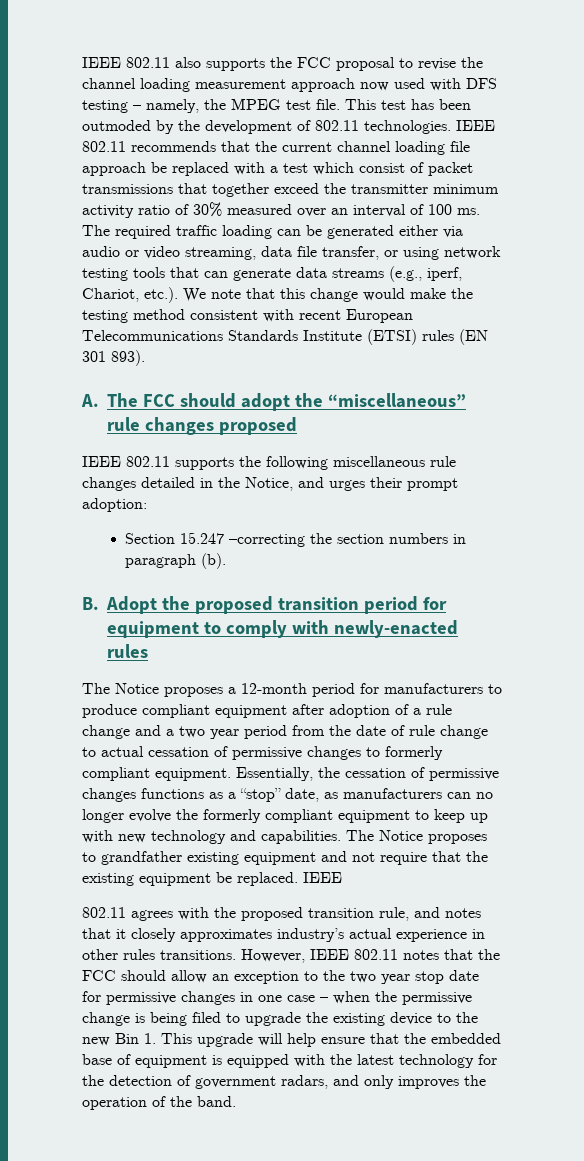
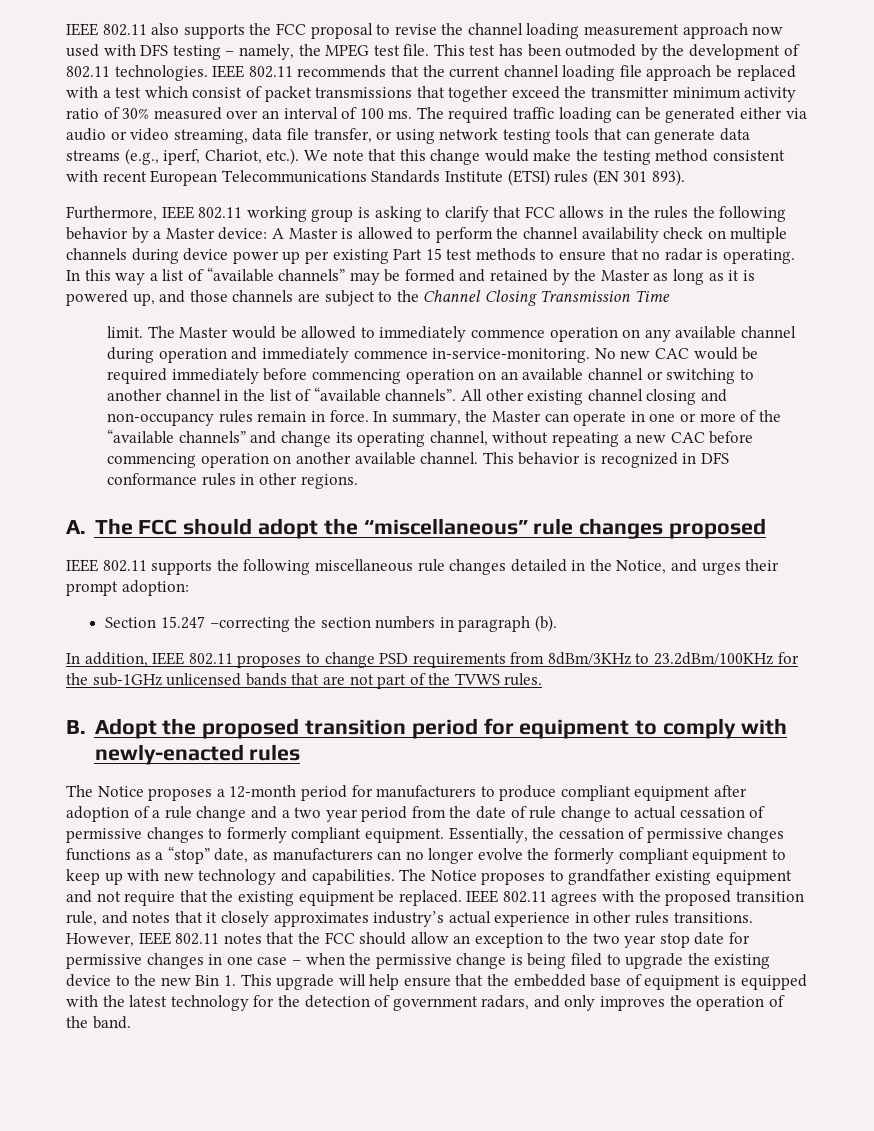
(145, 358) none -> [66,206,787,222] [66,227,788,243] [66,248,796,264] [66,267,755,285] [66,290,671,306] [107,326,796,342] [107,347,759,363] [107,368,754,384] [107,387,727,405] [107,410,781,426] [107,429,754,447] [107,452,729,468] [107,473,358,489] // Furthermore, IEEE 802.11 working group is asking to clarify that FCC allows in the rules the following behavior by a Master device: A Master is allowed to perform the channel availability check on multiple channels during device power up per existing Part 15 test methods to ensure that no radar is operating. In this way a list of “available channels” may be formed and retained by the Master as long as it is powered up, and those channels are subject to the Channel Closing Transmission Time // limit. The Master would be allowed to immediately commence operation on any available channel during operation and immediately commence in-service-monitoring. No new CAC would be required immediately before commencing operation on an available channel or switching to another channel in the list of “available channels”. All other existing channel closing and non-occupancy rules remain in force. In summary, the Master can operate in one or more of the “available channels” and change its operating channel, without repeating a new CAC before commencing operation on another available channel. This behavior is recognized in DFS conformance rules in other regions.
(227, 561) none -> [66,652,799,668] [66,673,543,689] // In addition, IEEE 802.11 proposes to change PSD requirements from 8dBm/3KHz to 23.2dBm/100KHz for the sub-1GHz unlicensed bands that are not part of the TVWS rules.
(342, 877) // -> (499, 896) none

